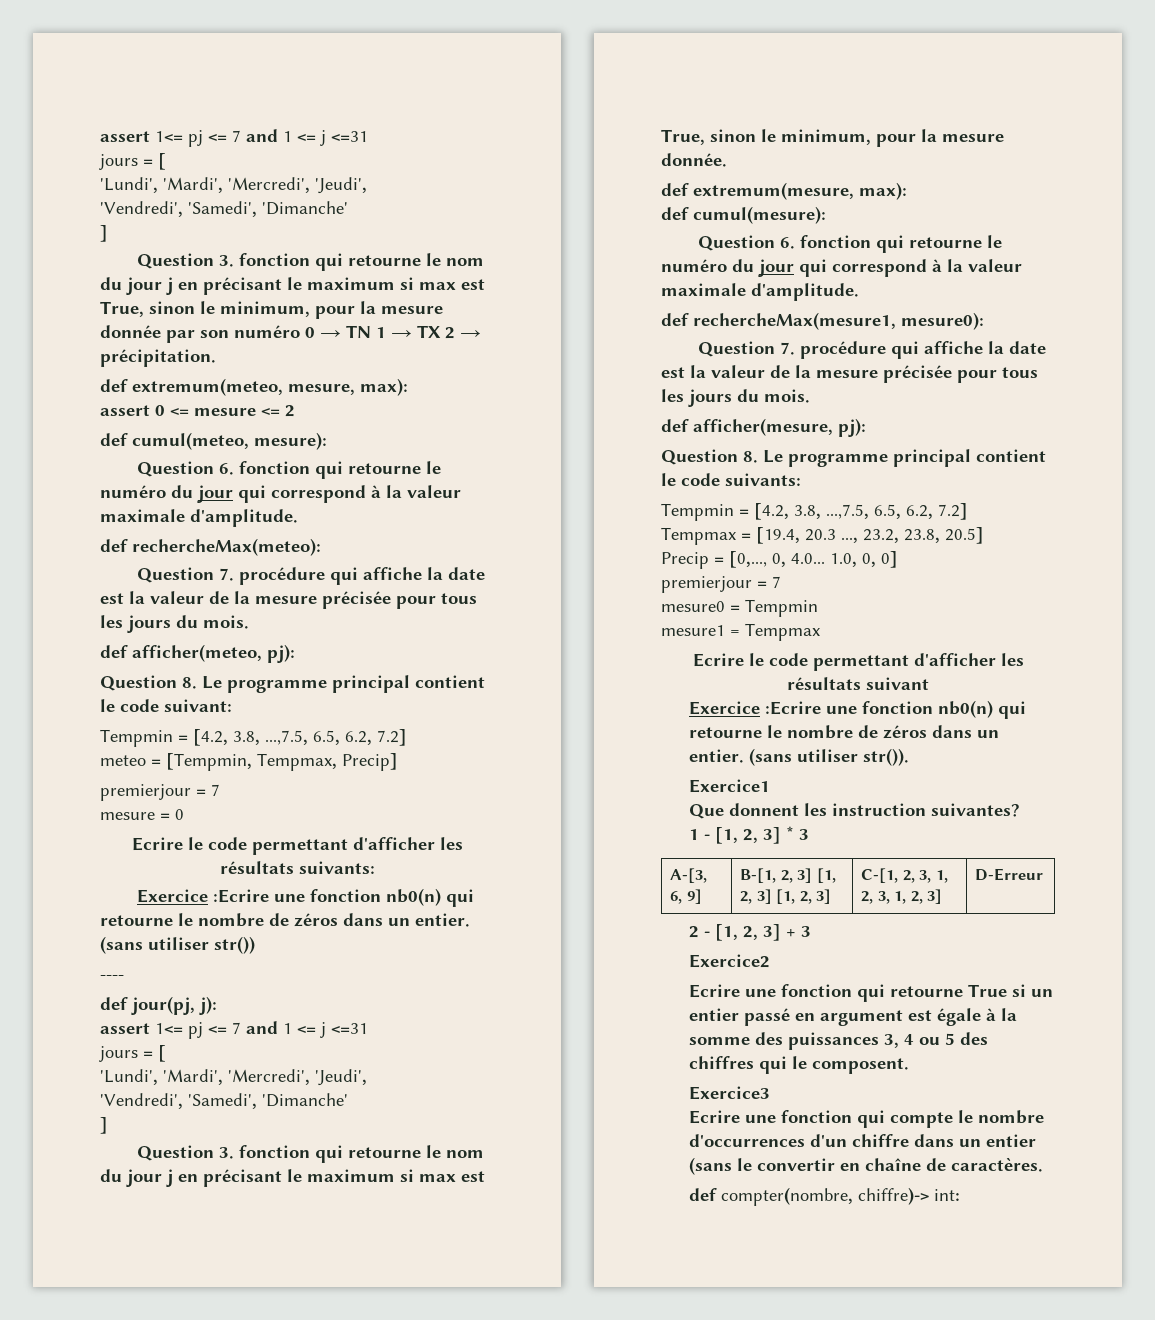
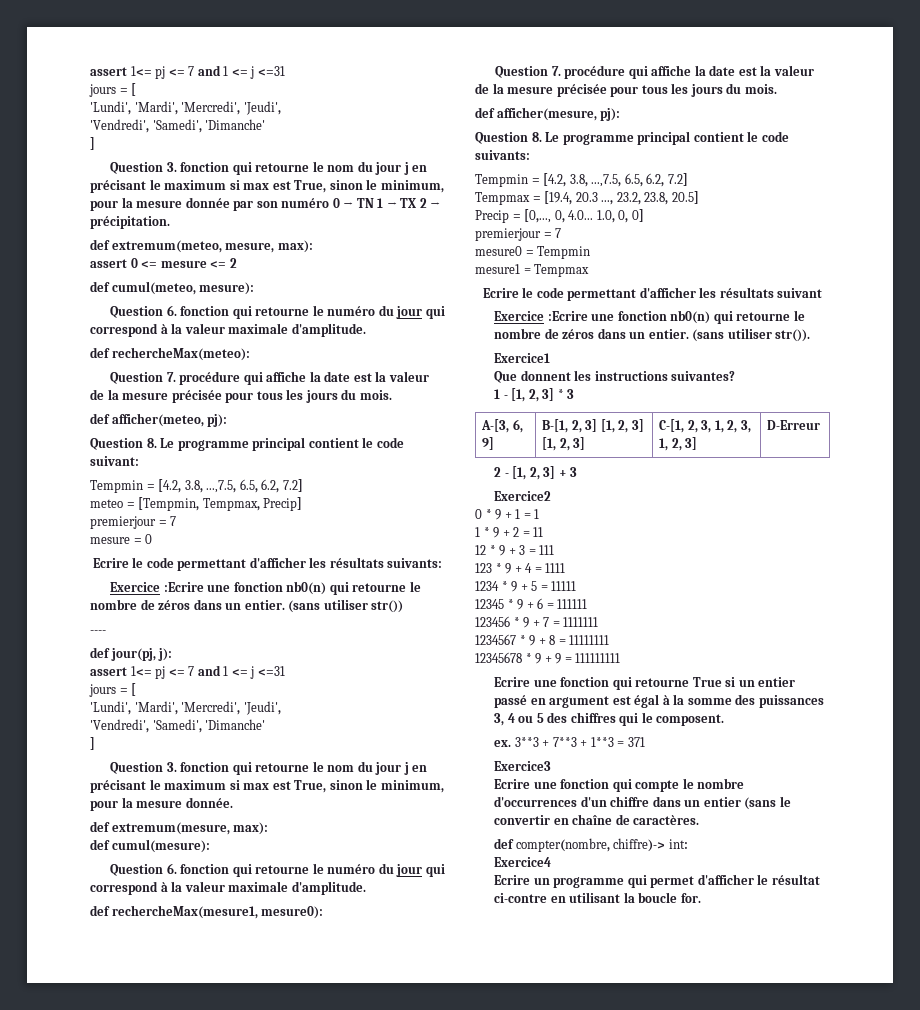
[831,803,926,816] instruction -> [594,371,668,381] instructions
(770, 961) none -> [475,509,540,520] [475,527,544,538] [475,545,555,556] [475,563,566,574] [475,581,577,592] [475,598,588,610] [475,616,599,628] [475,634,610,646] [475,652,621,664] // 0 * 9 + 1 = 1 // 1 * 9 + 2 = 11 // 12 * 9 + 3 = 111 // 123 * 9 + 4 = 1111 // 1234 * 9 + 5 = 11111 // 12345 * 9 + 6 = 111111 // 123456 * 9 + 7 = 1111111 // 1234567 * 9 + 8 = 11111111 // 12345678 * 9 + 9 = 111111111
[936,1008,981,1026] égale -> [634,694,660,708] égal
(909, 1066) none -> [493,737,645,747] // ex. 3**3 + 7**3 + 1**3 = 371
(960, 1195) none -> [493,857,551,867] [493,874,820,888] [493,892,701,903] // Exercice4 // Ecrire un programme qui permet d'afficher le résultat ci-contre en utilisant la boucle for.

